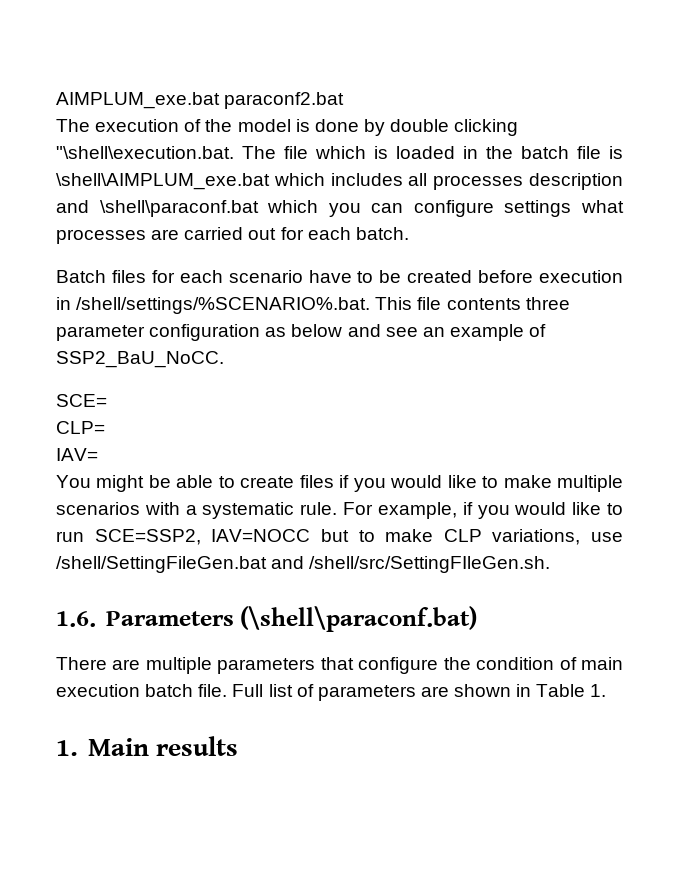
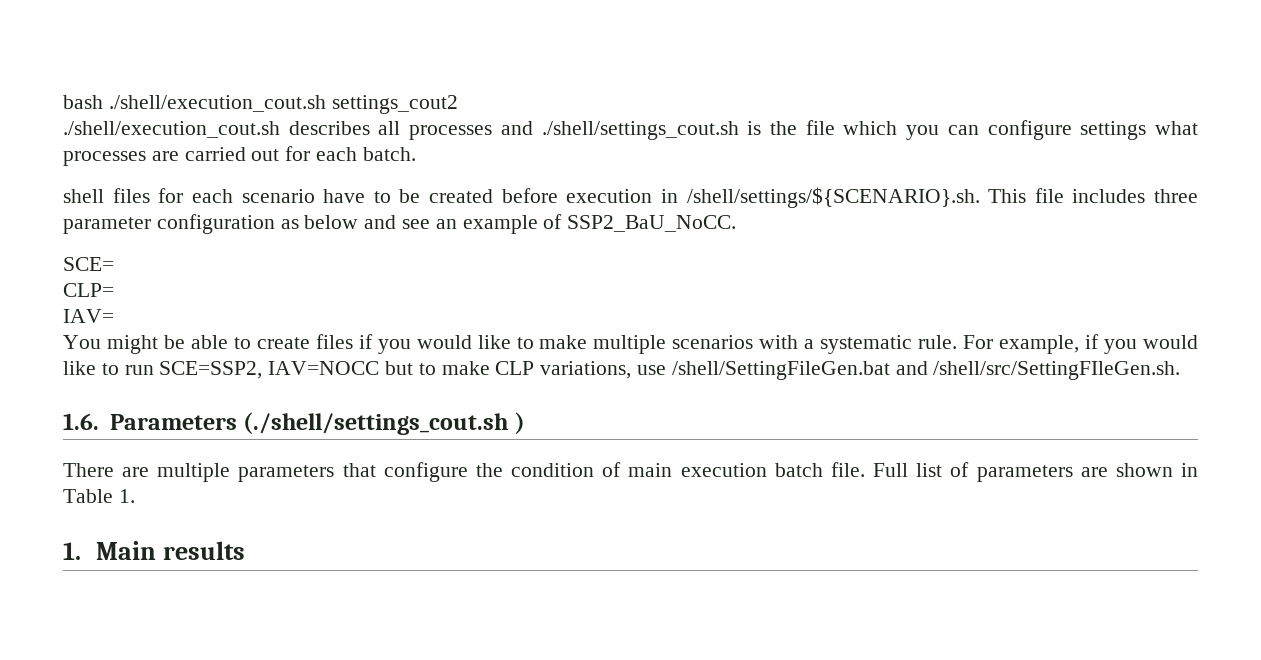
[56,92,345,109] [56,119,519,136] [56,146,623,159] [56,173,623,190] [56,200,259,217] AIMPLUM_exe.bat paraconf2.bat // The execution of the model is done by double clicking "\shell\execution.bat. The file which is loaded in the batch file is \shell\AIMPLUM_exe.bat which includes all processes description and \shell\paraconf.bat -> [63,95,458,114] [63,120,835,140] bash ./shell/execution_cout.sh settings_cout2 // ./shell/execution_cout.sh describes all processes and ./shell/settings_cout.sh is the file
[56,270,106,283] Batch -> [63,189,104,203] shell
[76,297,371,314] /shell/settings/%SCENARIO%.bat. -> [686,187,980,208] /shell/settings/${SCENARIO}.sh.
[446,298,521,310] contents -> [1072,189,1146,203] includes
[240,606,478,632] (\shell\paraconf.bat) -> [243,412,525,435] (./shell/settings_cout.sh )

